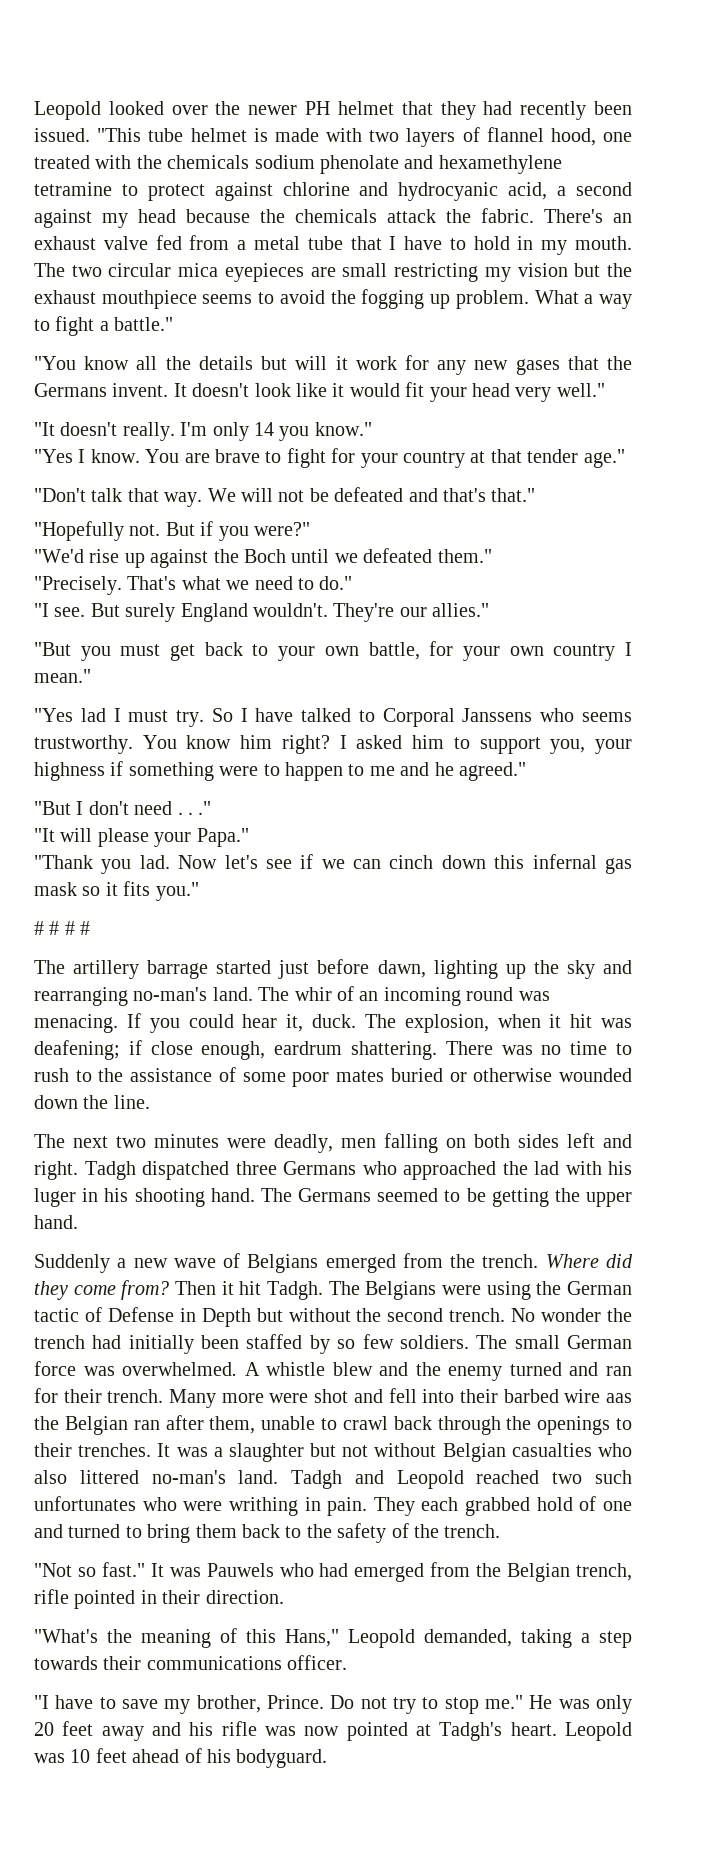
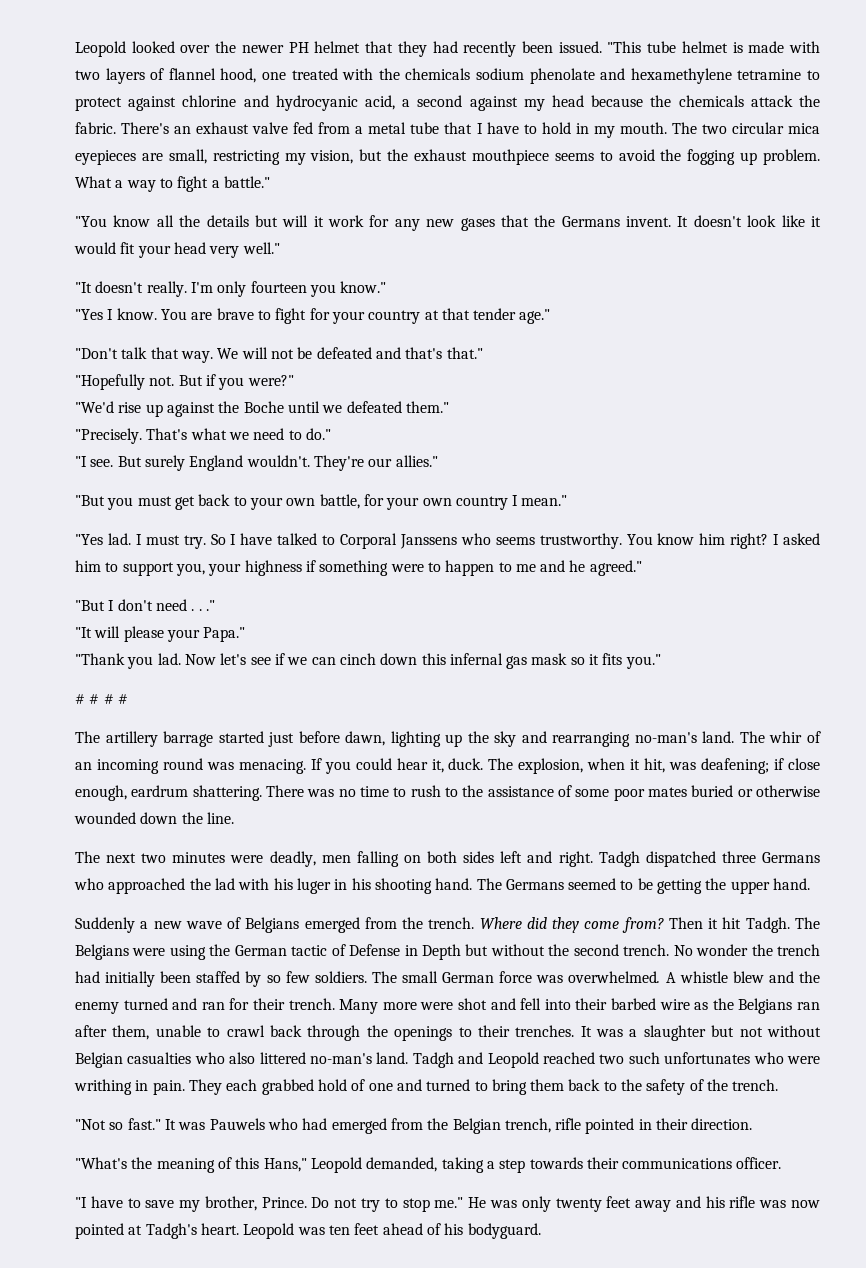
[342,263,388,277] small -> [168,149,207,164] small,
[517,263,568,277] vision -> [310,150,354,164] vision,
[254,422,274,436] 14 -> [250,281,307,293] fourteen
[244,549,286,563] Boch -> [243,401,284,413] Boche
[80,708,106,722] lad -> [107,533,131,545] lad.
[570,1014,593,1028] hit -> [644,758,666,773] hit,
[606,1393,632,1403] [34,1416,128,1435] aas the Belgian -> [694,998,793,1014] as the Belgians
[34,1722,54,1736] 20 -> [555,1198,602,1212] twenty
[70,1749,91,1763] 10 -> [328,1225,350,1235] ten

